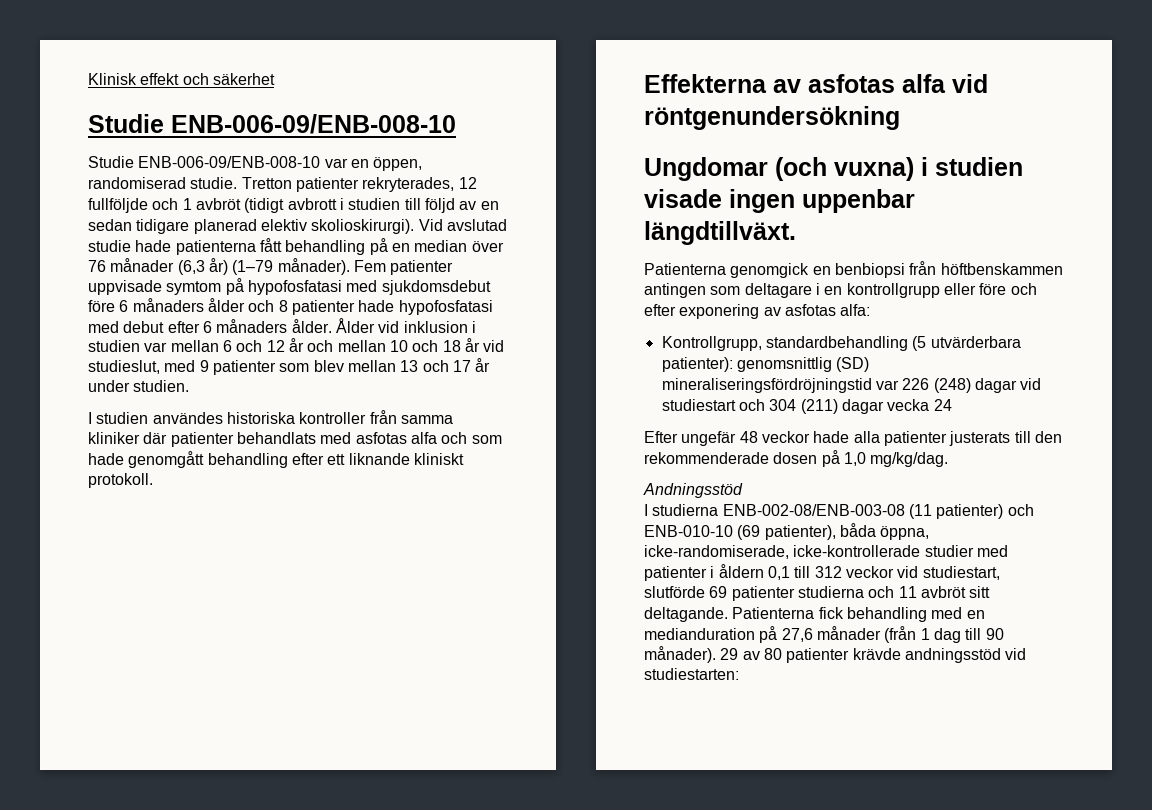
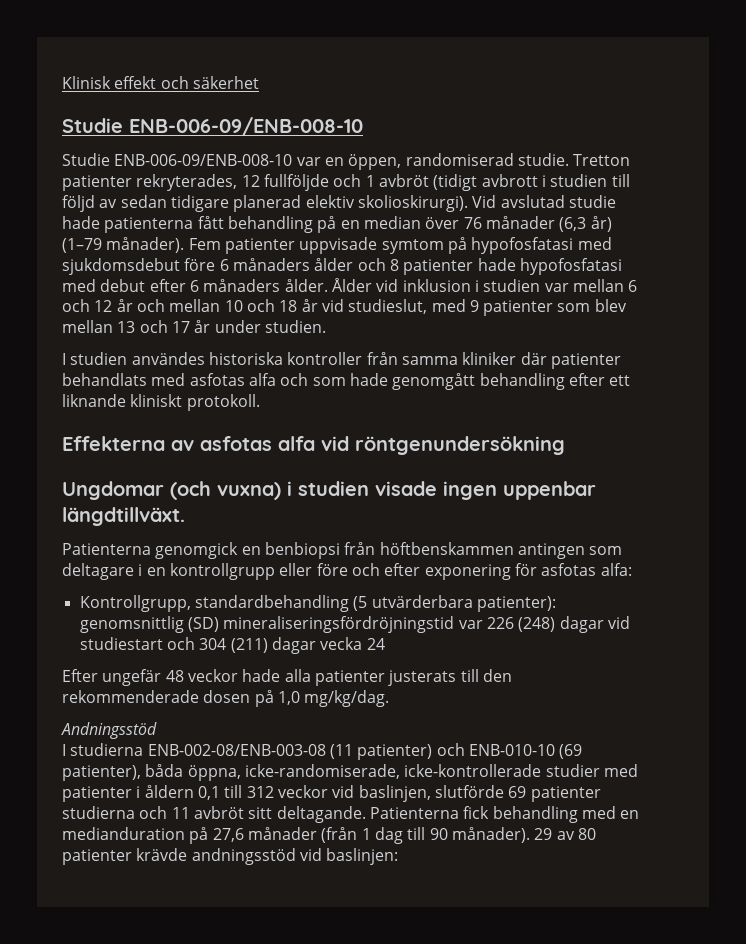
[480,201,499,210] en -> (118, 203) none
[763,307,781,316] av -> [514,563,537,576] för
[922,566,1000,580] studiestart, -> [358,785,431,802] baslinjen,
[644,668,739,680] studiestarten: -> [326,848,399,865] baslinjen:

